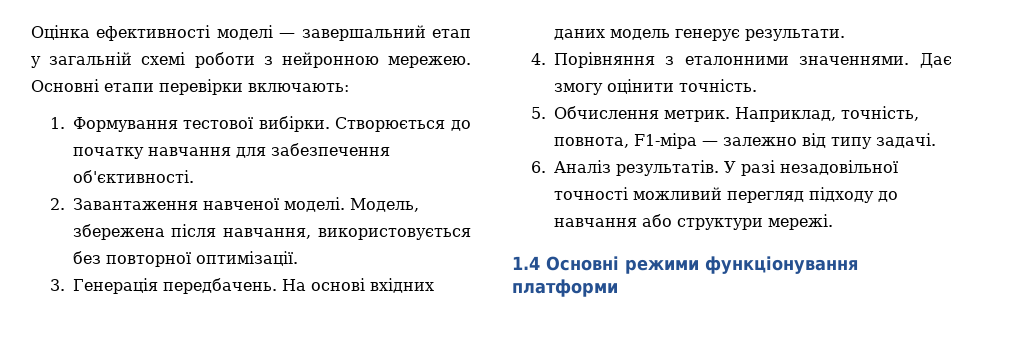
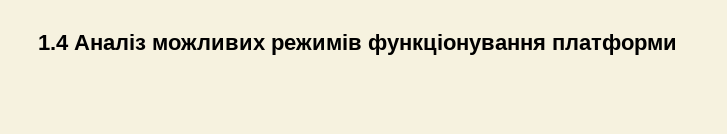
[31,25,471,41] [31,52,471,68] [31,79,349,95] [49,116,472,132] [72,143,390,159] [72,170,194,183] [49,197,419,212] [72,224,471,240] [72,251,298,267] [49,278,434,294] [553,29,845,41] [530,52,952,68] [553,79,757,95] [530,106,919,122] [553,133,936,149] [530,160,898,176] [553,187,898,203] [553,214,833,230] [512,256,699,274] Оцінка ефективності моделі — завершальний етап у загальній схемі роботи з нейронною мережею. Основні етапи перевірки включають: // 1. Формування тестової вибірки. Створюється до початку навчання для забезпечення об'єктивності. // 2. Завантаження навченої моделі. Модель, збережена після навчання, використовується без повторної оптимізації. // 3. Генерація передбачень. На основі вхідних даних модель генерує результати. // 4. Порівняння з еталонними значеннями. Дає змогу оцінити точність. // 5. Обчислення метрик. Наприклад, точність, повнота, F1-міра — залежно від типу задачі. // 6. Аналіз результатів. У разі незадовільної точності можливий перегляд підходу до навчання або структури мережі. // 1.4 Основні режими -> [38,34,362,55] 1.4 Аналіз можливих режимів

